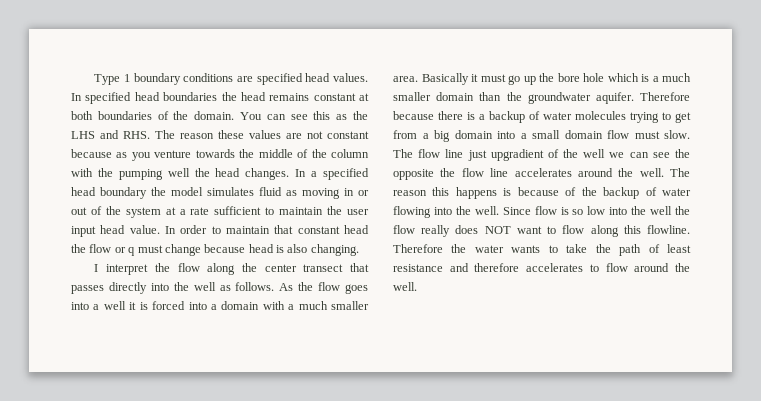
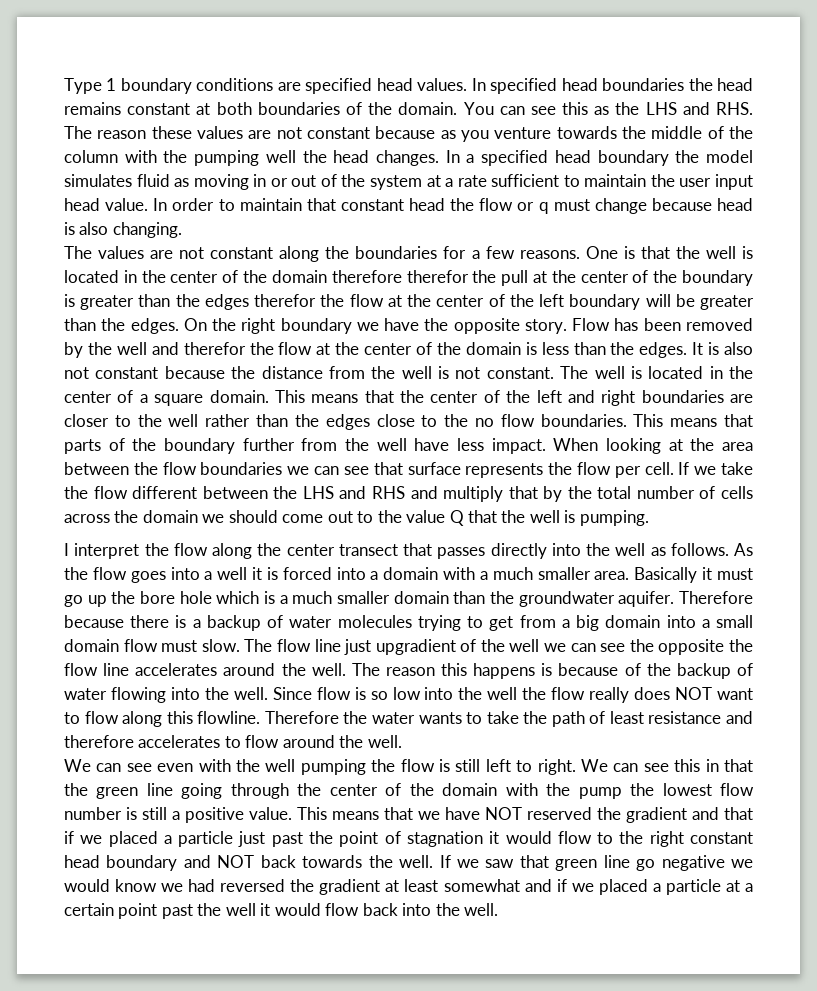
(359, 250) none -> [64,246,753,262] [64,270,753,286] [64,294,755,310] [64,318,753,334] [64,342,753,358] [64,366,753,379] [64,390,753,406] [64,414,753,430] [64,438,753,454] [64,462,753,478] [64,486,753,502] [64,510,649,526] // The values are not constant along the boundaries for a few reasons. One is that the well is located in the center of the domain therefore therefor the pull at the center of the boundary is greater than the edges therefor the flow at the center of the left boundary will be greater than the edges. On the right boundary we have the opposite story. Flow has been removed by the well and therefor the flow at the center of the domain is less than the edges. It is also not constant because the distance from the well is not constant. The well is located in the center of a square domain. This means that the center of the left and right boundaries are closer to the well rather than the edges close to the no flow boundaries. This means that parts of the boundary further from the well have less impact. When looking at the area between the flow boundaries we can see that surface represents the flow per cell. If we take the flow different between the LHS and RHS and multiply that by the total number of cells across the domain we should come out to the value Q that the well is pumping.
(417, 286) none -> [64,759,753,775] [64,783,755,799] [64,807,753,823] [64,831,753,847] [64,855,753,871] [64,879,753,895] [64,903,499,919] // We can see even with the well pumping the flow is still left to right. We can see this in that the green line going through the center of the domain with the pump the lowest flow number is still a positive value. This means that we have NOT reserved the gradient and that if we placed a particle just past the point of stagnation it would flow to the right constant head boundary and NOT back towards the well. If we saw that green line go negative we would know we had reversed the gradient at least somewhat and if we placed a particle at a certain point past the well it would flow back into the well.

